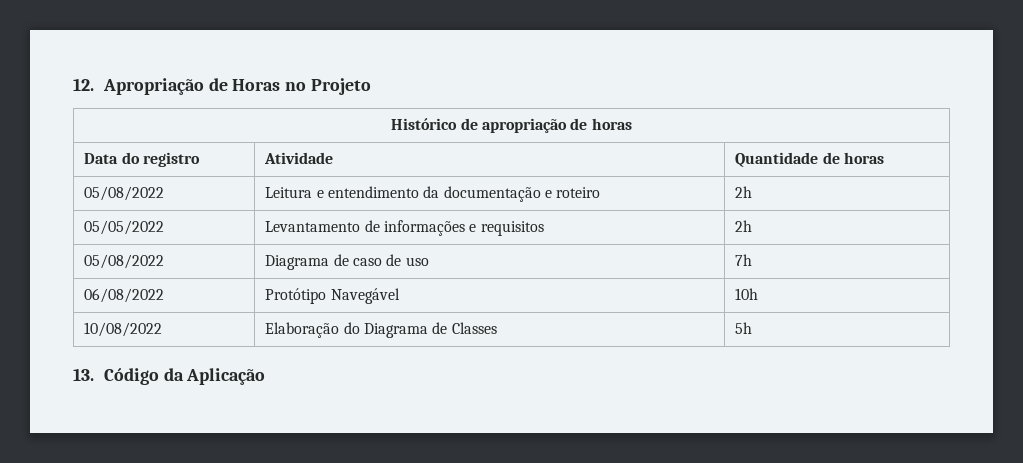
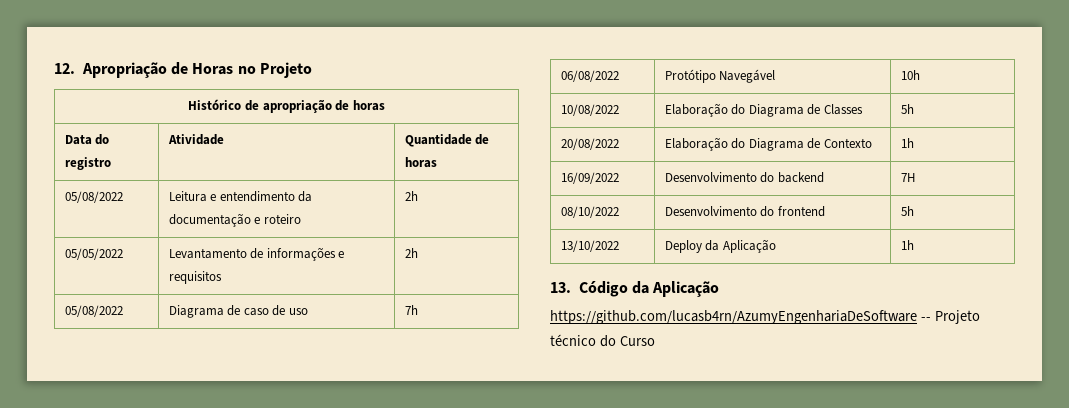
[73,368,266,385] // 13. Código da Aplicação -> [560,138,619,150] [664,137,872,151] [900,138,914,148] [560,172,619,184] [664,172,824,183] [900,173,915,182] [560,206,619,218] [664,206,825,217] [900,206,914,216] [560,240,619,252] [664,239,776,253] [900,240,914,250] [550,281,720,297] [550,310,980,324] [550,334,655,347] // 20/08/2022 | Elaboração do Diagrama de Contexto | 1h // 16/09/2022 | Desenvolvimento do backend | 7H // 08/10/2022 | Desenvolvimento do frontend | 5h // 13/10/2022 | Deploy da Aplicação | 1h // 13. Código da Aplicação // https://github.com/lucasb4rn/AzumyEngenhariaDeSoftware -- Projeto técnico do Curso

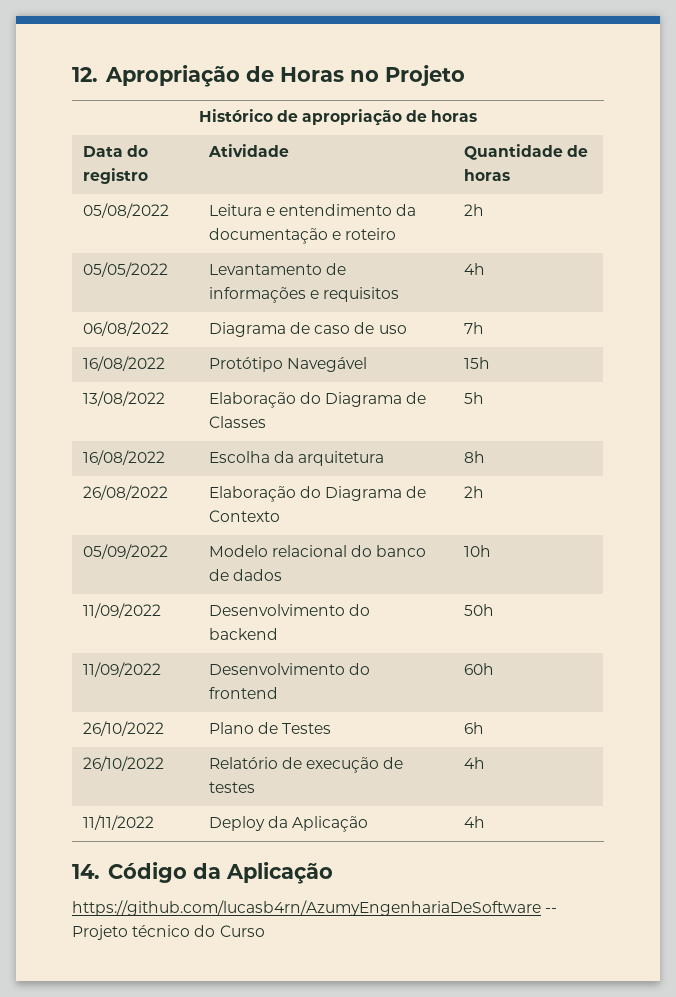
[404,248,418,258] [64,305,123,317] 2h // 05/08/2022 -> [463,263,485,275] [82,321,169,336] 4h // 06/08/2022
[560,70,619,82] 06/08/2022 -> [82,356,165,371] 16/08/2022
[900,70,920,80] [560,104,619,116] 10h // 10/08/2022 -> [463,357,490,369] [82,391,165,406] 15h // 13/08/2022
[560,138,619,150] 20/08/2022 -> [82,450,165,465] [208,451,385,466] [463,451,485,463] [82,485,168,500] 16/08/2022 | Escolha da arquitetura | 8h // 26/08/2022
[900,138,914,148] [560,172,619,184] 1h // 16/09/2022 -> [463,486,484,498] [82,544,168,559] [208,545,427,557] [208,569,283,581] [463,545,491,557] [82,603,161,618] 2h // 05/09/2022 | Modelo relacional do banco de dados | 10h // 11/09/2022
[900,173,915,182] [560,206,619,218] 7H // 08/10/2022 -> [463,604,494,616] [82,662,161,677] 50h // 11/09/2022
[900,206,914,216] [560,240,619,252] 5h // 13/10/2022 -> [463,663,494,675] [82,721,164,736] [208,722,332,734] [463,722,484,734] [82,756,164,771] [208,757,404,773] [208,782,255,793] [463,757,485,769] [82,815,154,830] 60h // 26/10/2022 | Plano de Testes | 6h // 26/10/2022 | Relatório de execução de testes | 4h // 11/11/2022
[900,240,914,250] [550,282,571,293] 1h // 13. -> [463,816,485,828] [72,864,100,879] 4h // 14.

